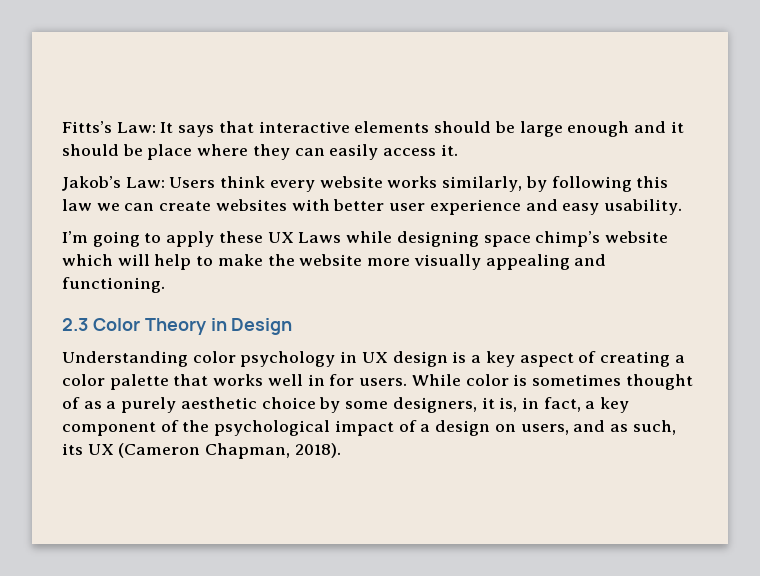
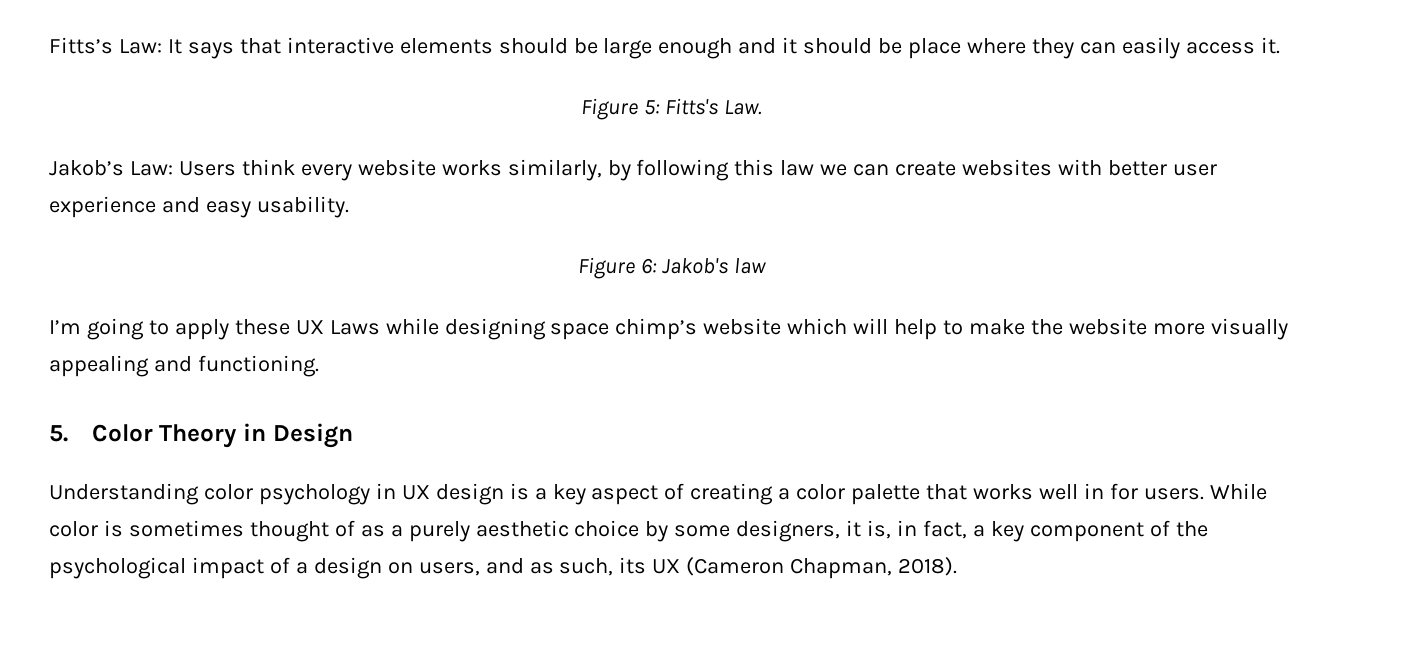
(458, 150) none -> [580,98,763,120] // Figure 5: Fitts's Law.
(682, 207) none -> [577,257,767,279] // Figure 6: Jakob's law
[62,318,88,331] 2.3 -> [49,425,68,442] 5.

